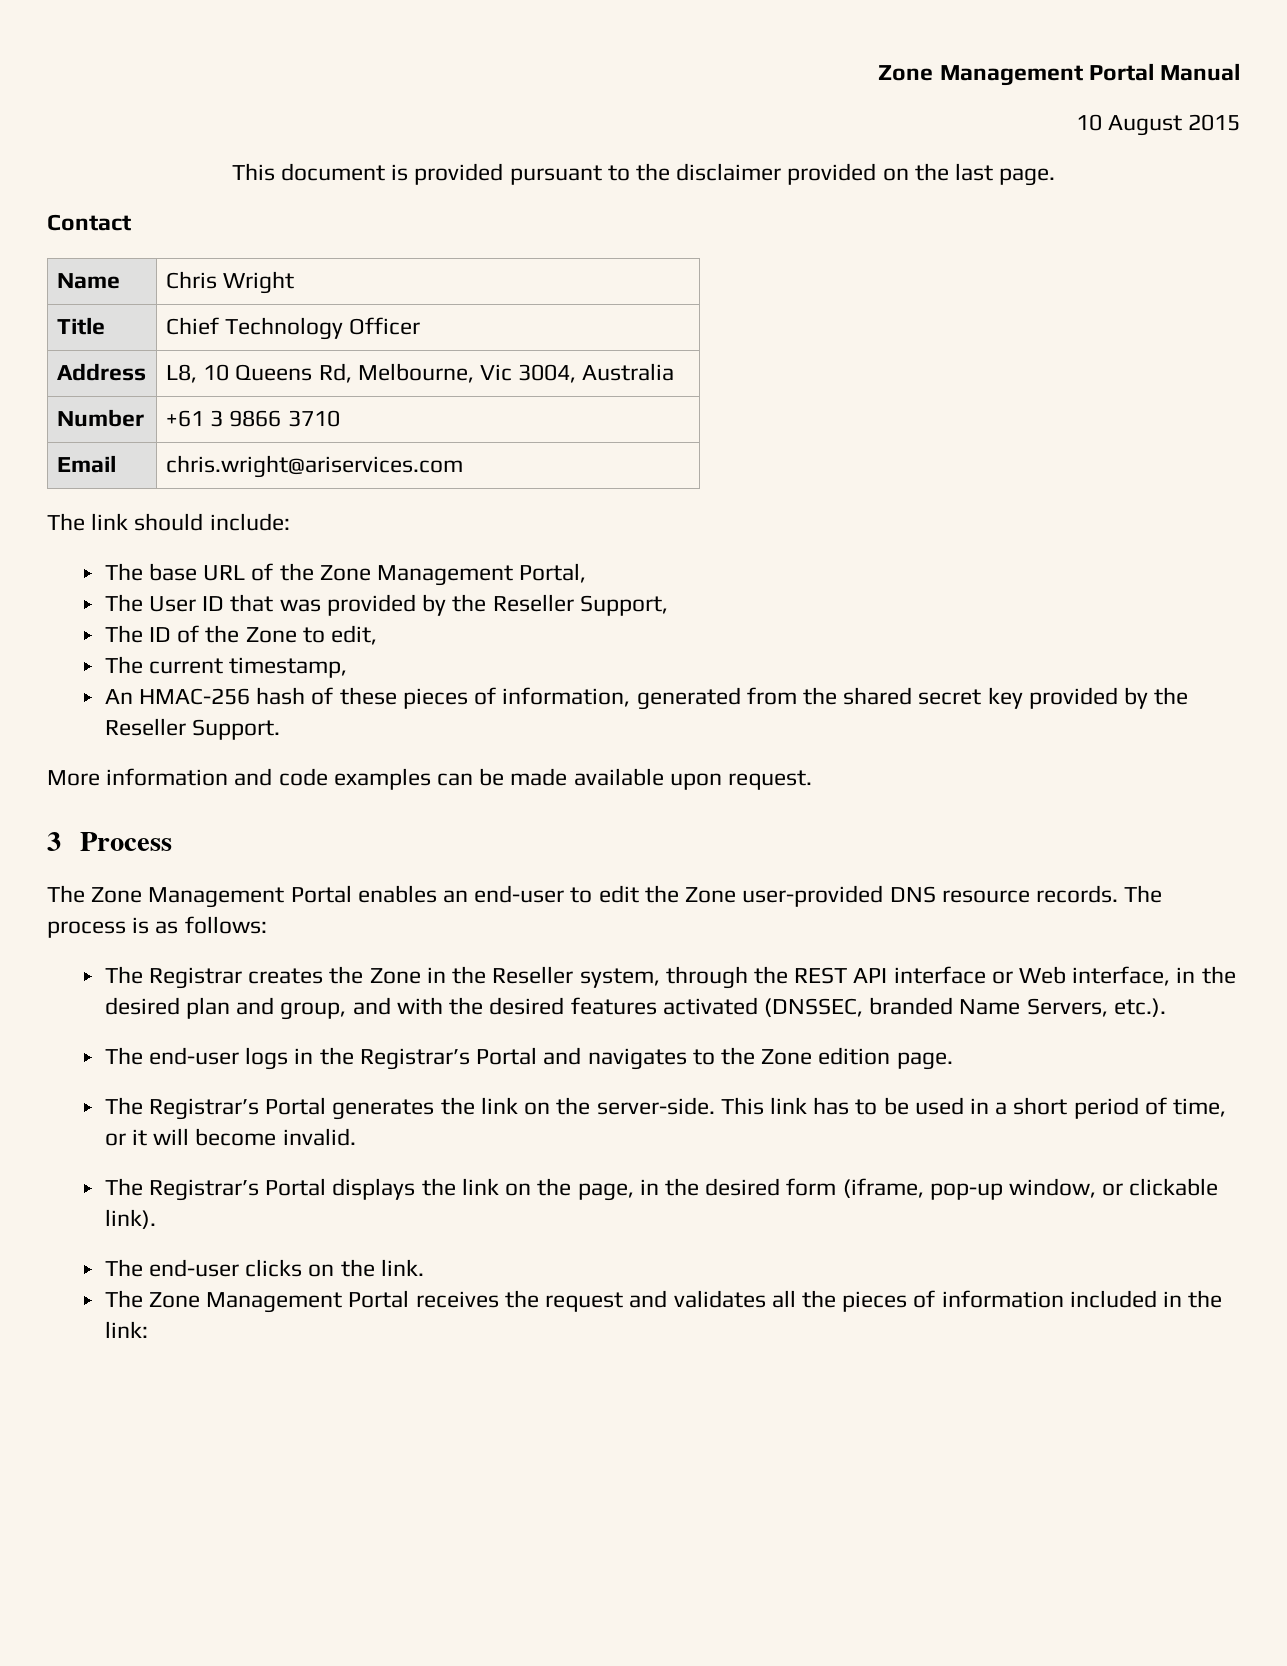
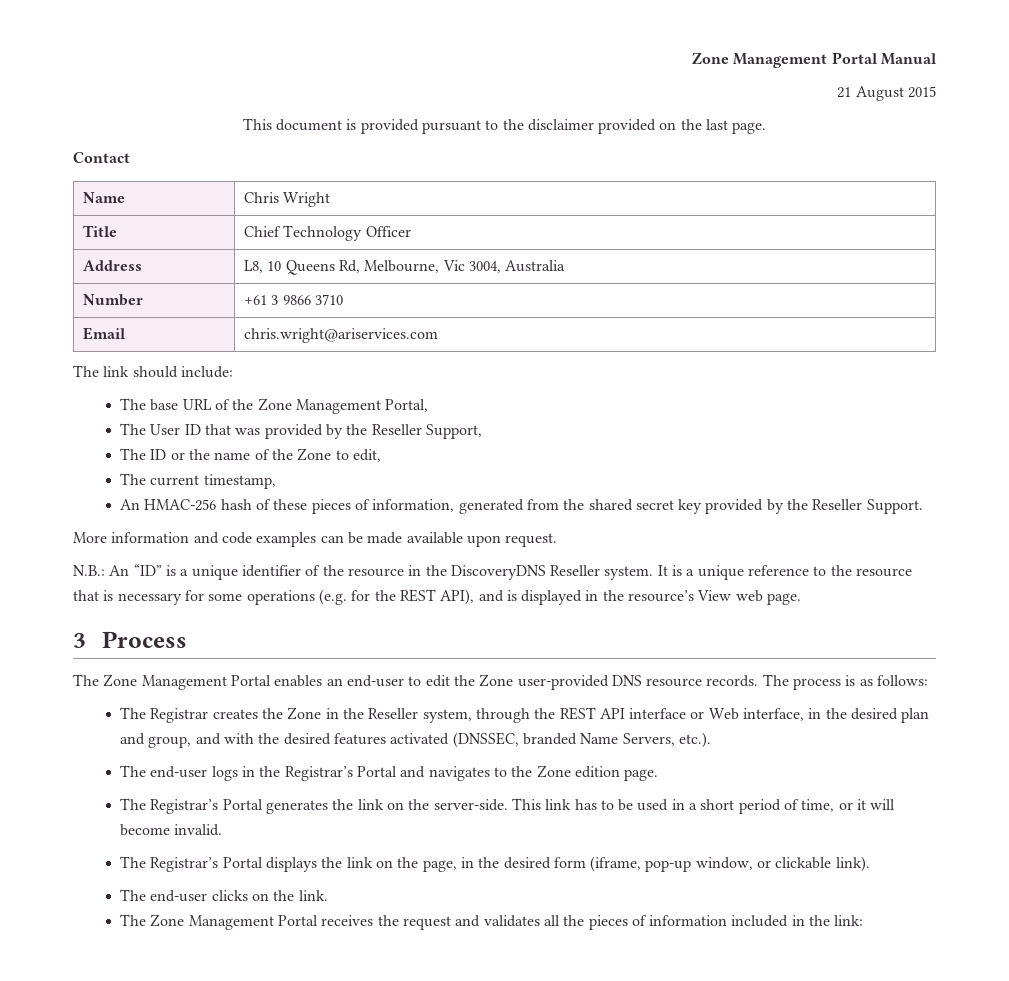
[1075,114,1102,131] 10 -> [837,87,852,98] 21
(172, 634) none -> [170,449,251,460] or the name
(813, 780) none -> [73,564,913,580] [73,589,802,605] // N.B.: An “ID” is a unique identifier of the resource in the DiscoveryDNS Reseller system. It is a unique reference to the resource that is necessary for some operations (e.g. for the REST API), and is displayed in the resource’s View web page.

